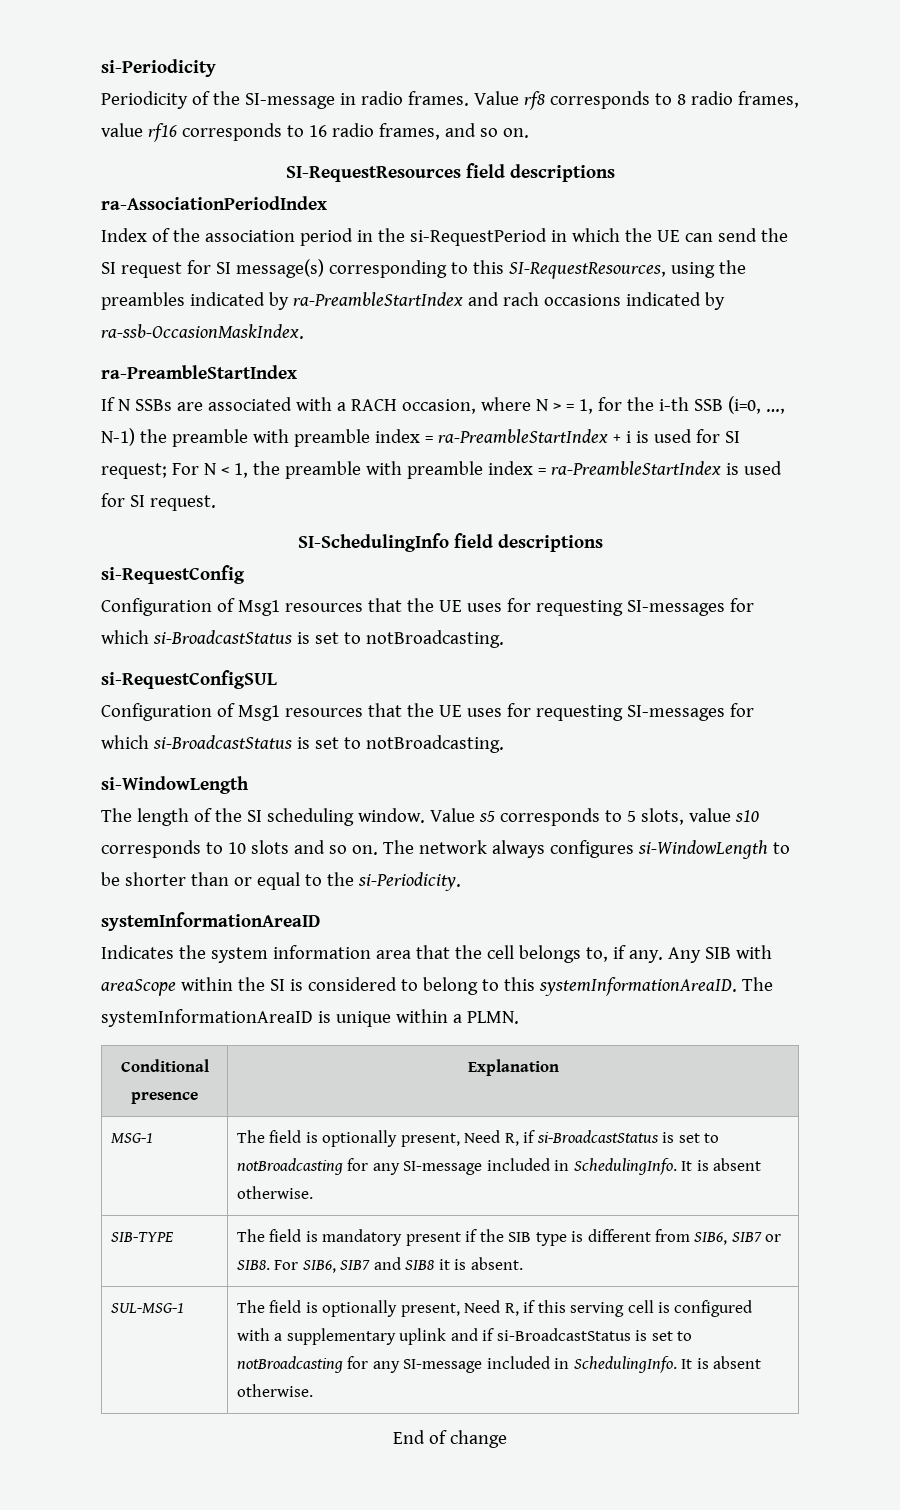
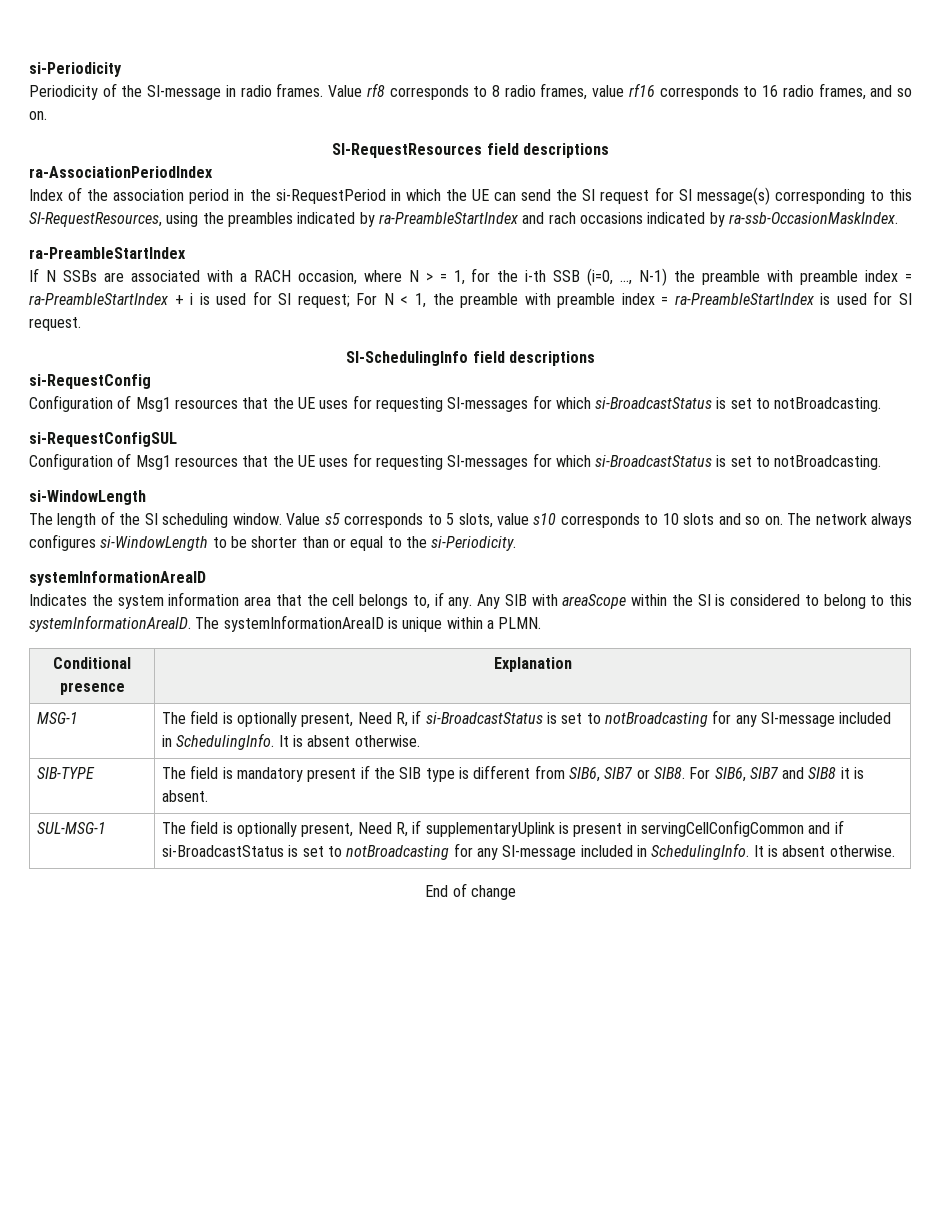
[537,1300,753,1317] [236,1328,447,1345] this serving cell is configured with a supplementary uplink -> [425,820,804,837] supplementaryUplink is present in servingCellConfigCommon

